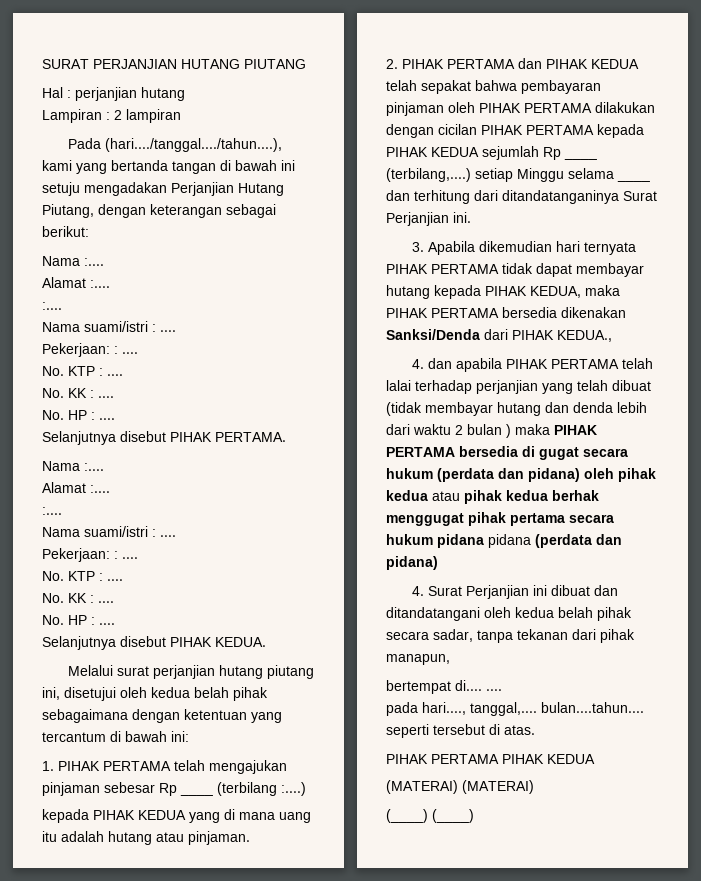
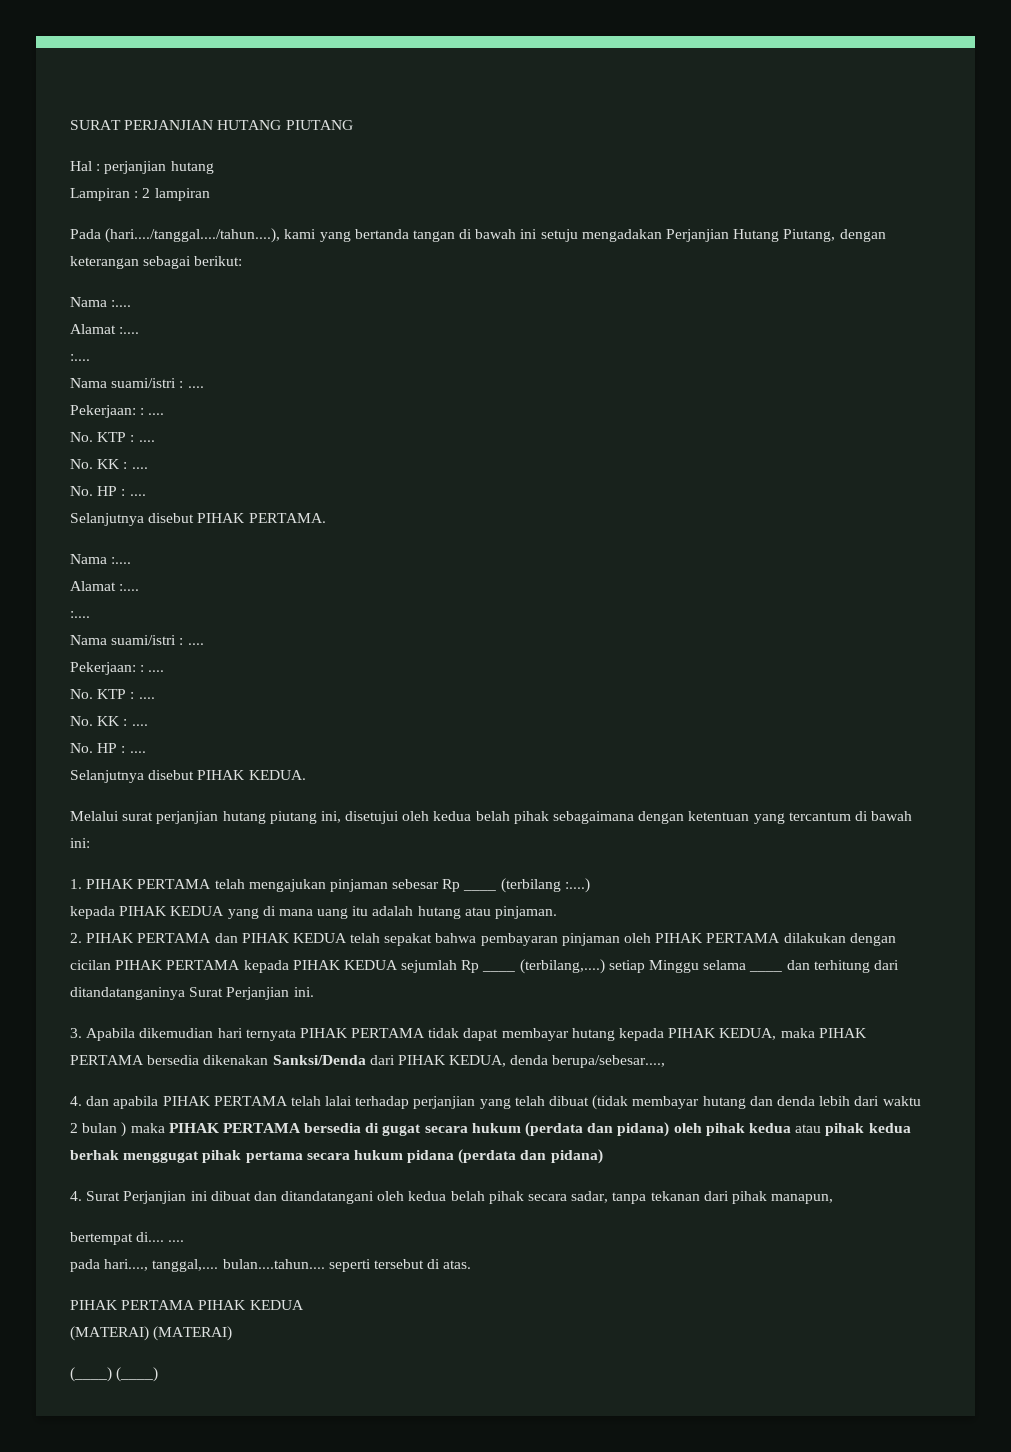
[557,330,612,342] KEDUA., -> [449,1055,666,1068] KEDUA, denda berupa/sebesar....,
[488,534,531,548] pidana -> (455, 1156) none

